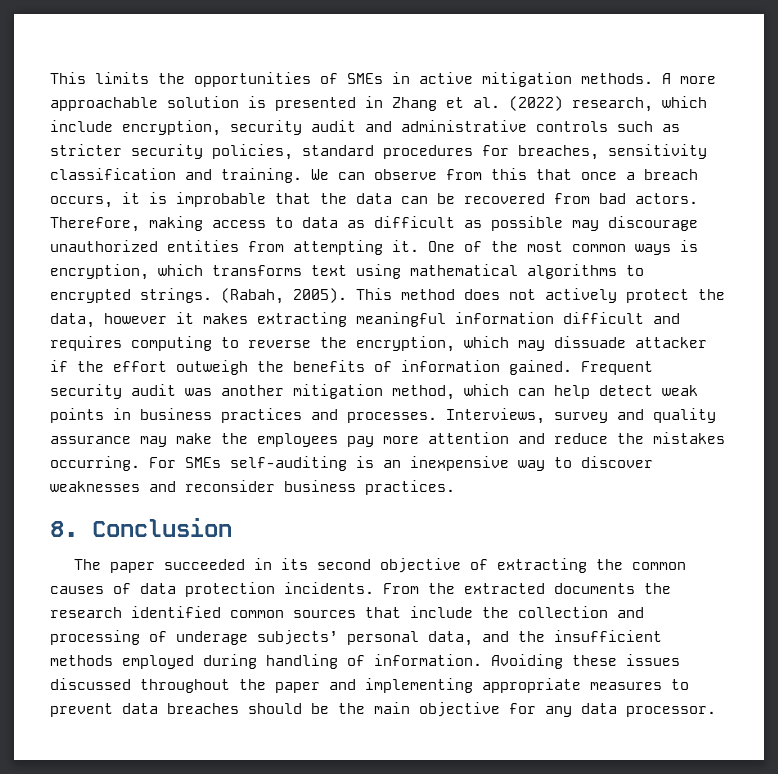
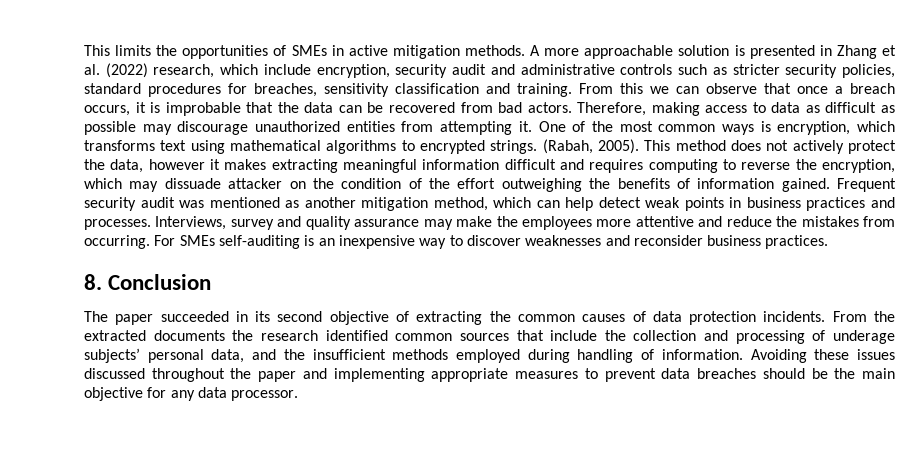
[311,168,527,180] We can observe from this -> [579,83,757,94] From this we can observe
[50,360,68,372] if -> [289,178,422,189] on the condition of
[176,360,248,375] outweigh -> [501,178,582,192] outweighing
(212, 392) none -> [209,197,300,208] mentioned as
[347,432,509,447] pay more attention -> [596,216,694,227] more attentive
(725, 438) none -> [863,216,895,227] from

